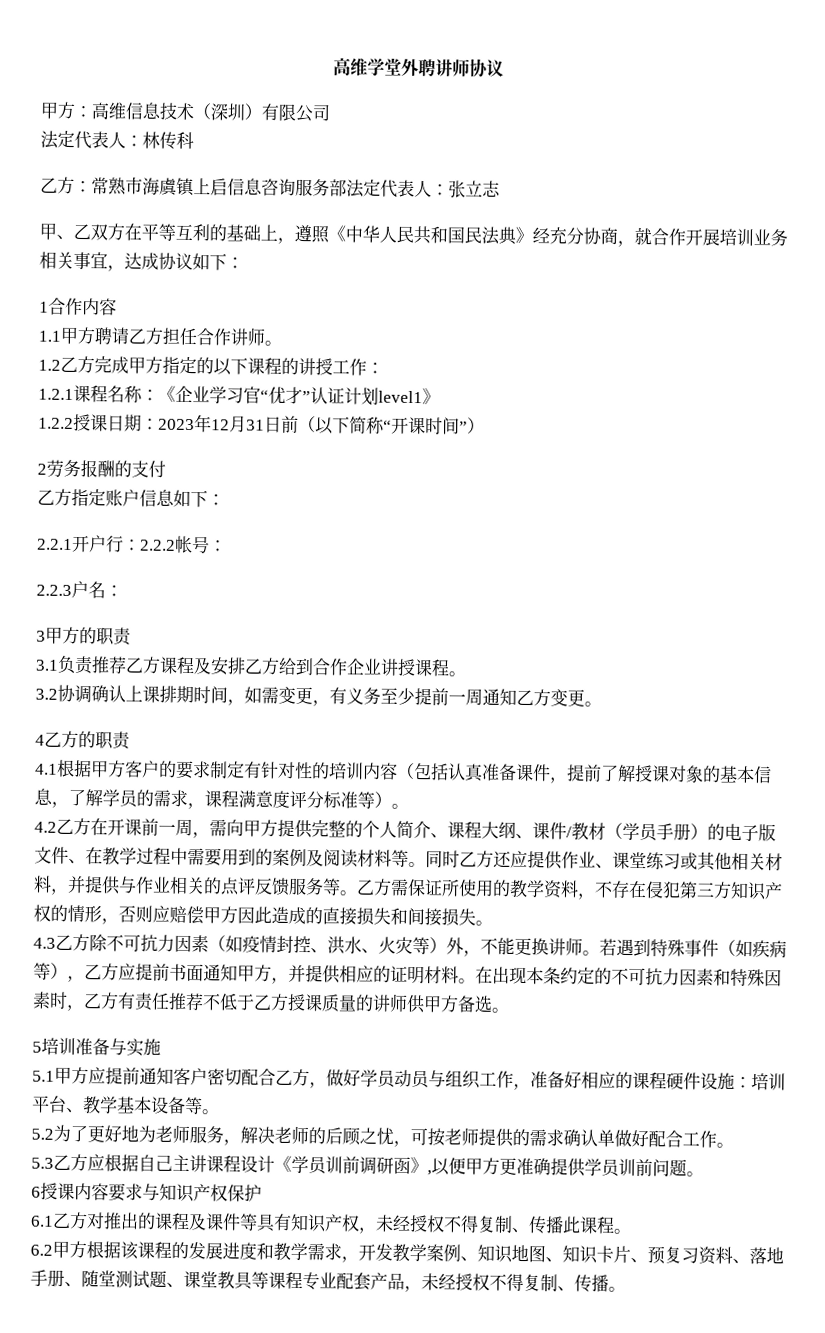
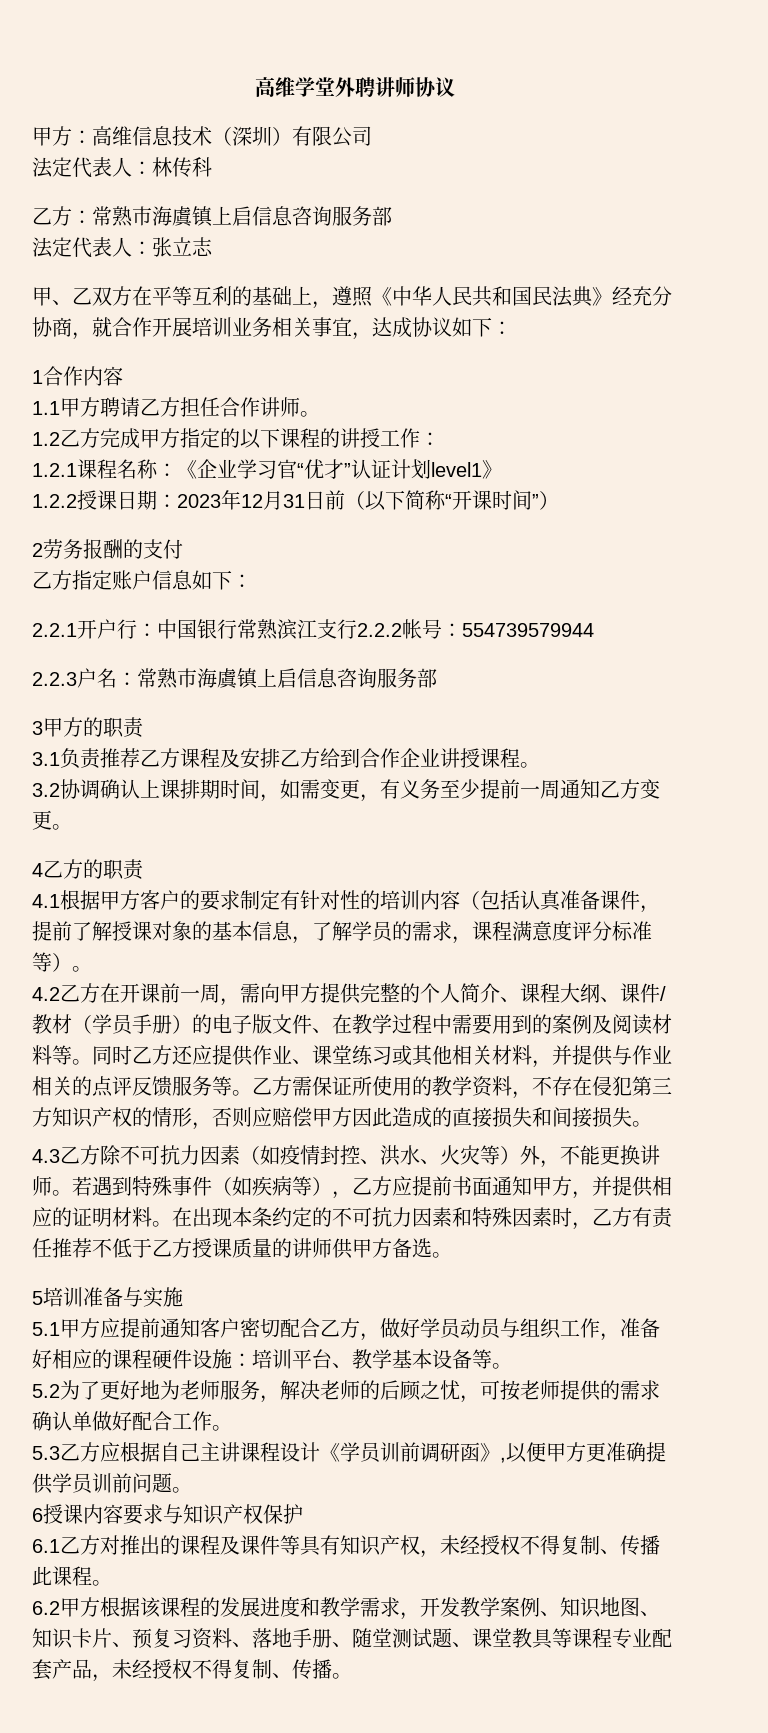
(347, 188) none -> (392, 216) //
(141, 545) none -> [157,619,357,640] 中国银行常熟滨江支行
(227, 546) none -> [462,623,594,637] 554739579944
(123, 591) none -> [137,668,437,689] 常熟市海虞镇上启信息咨询服务部

